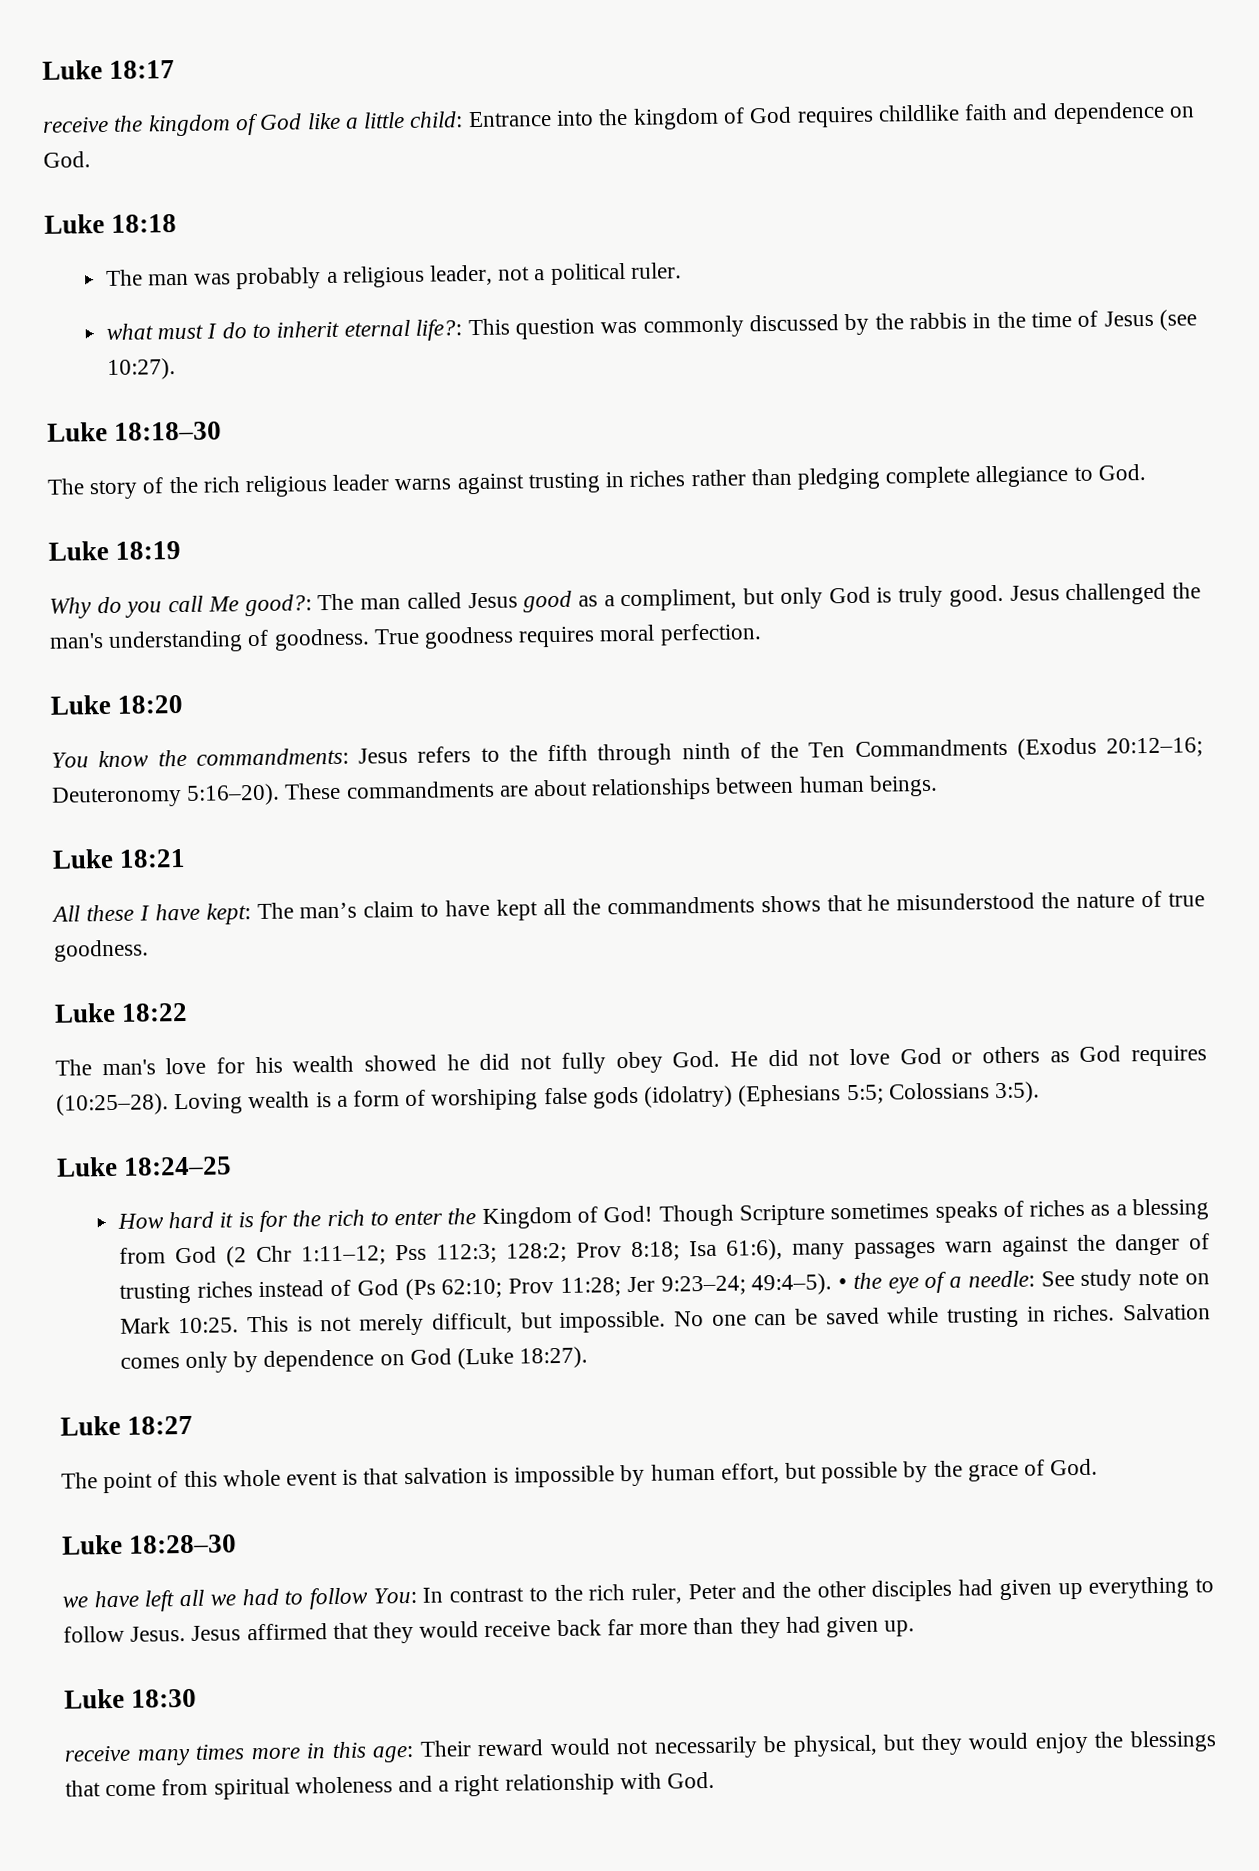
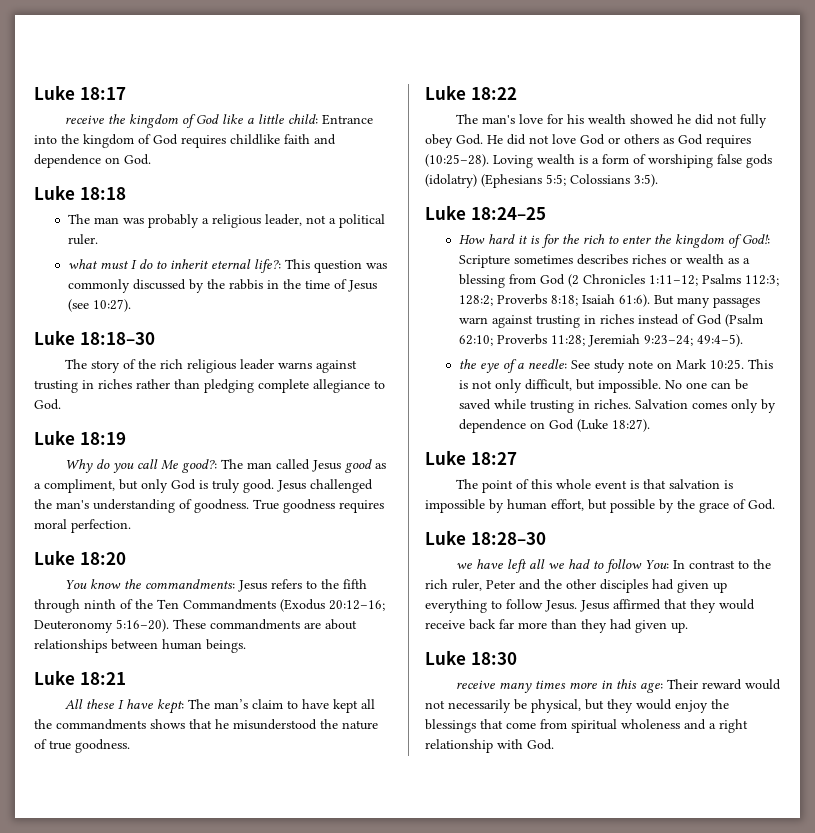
[481,1199,1086,1230] Kingdom of God! Though Scripture sometimes speaks of riches -> [674,234,770,248] [458,254,724,268] kingdom of God!: Scripture sometimes describes riches or wealth
[255,1233,1210,1266] [118,1276,655,1304] Chr 1:11–12; Pss 112:3; 128:2; Prov 8:18; Isa 61:6), many passages warn against the danger of trusting riches instead of God (Ps 62:10; Prov 11:28; Jer -> [582,274,779,286] [458,294,760,308] [458,314,763,328] [458,334,640,347] Chronicles 1:11–12; Psalms 112:3; 128:2; Proverbs 8:18; Isaiah 61:6). But many passages warn against trusting in riches instead of God (Psalm 62:10; Proverbs 11:28; Jeremiah
[838,1278,848,1290] • -> (743, 340) //
[359,1313,425,1336] merely -> [494,379,522,393] only

